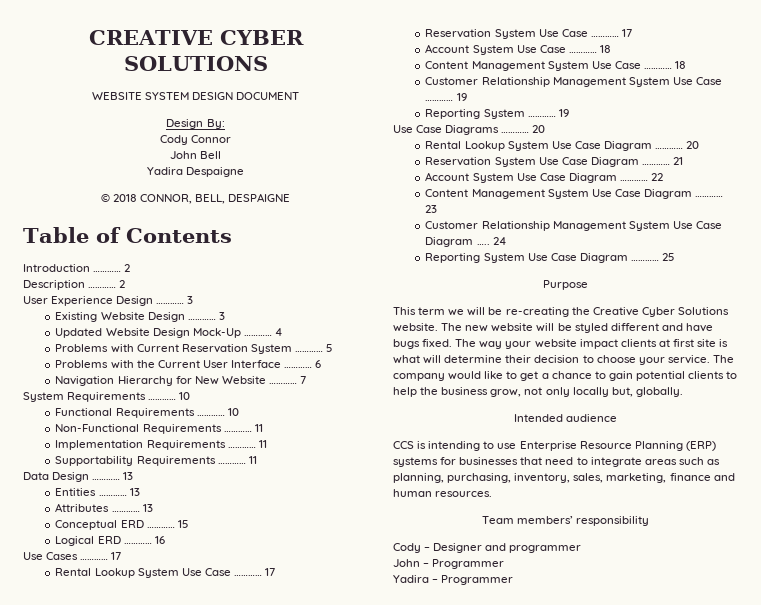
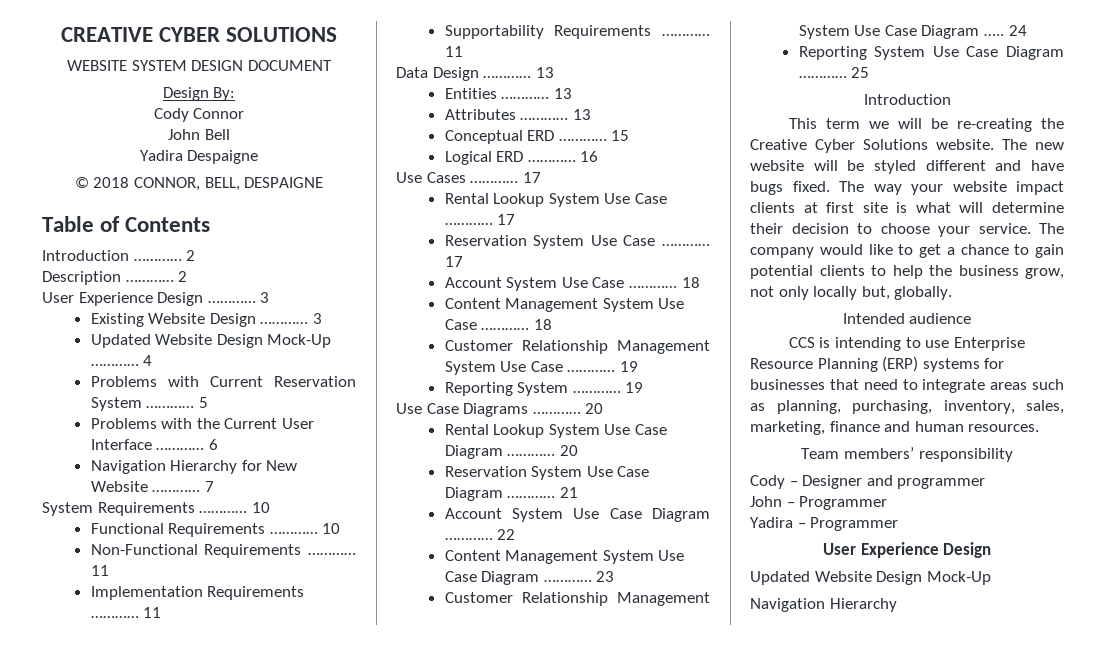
[543,280,588,290] Purpose -> [863,94,951,105] Introduction
(514, 580) none -> [822,542,992,558] [750,571,991,585] [750,598,897,612] // User Experience Design // Updated Website Design Mock-Up // Navigation Hierarchy

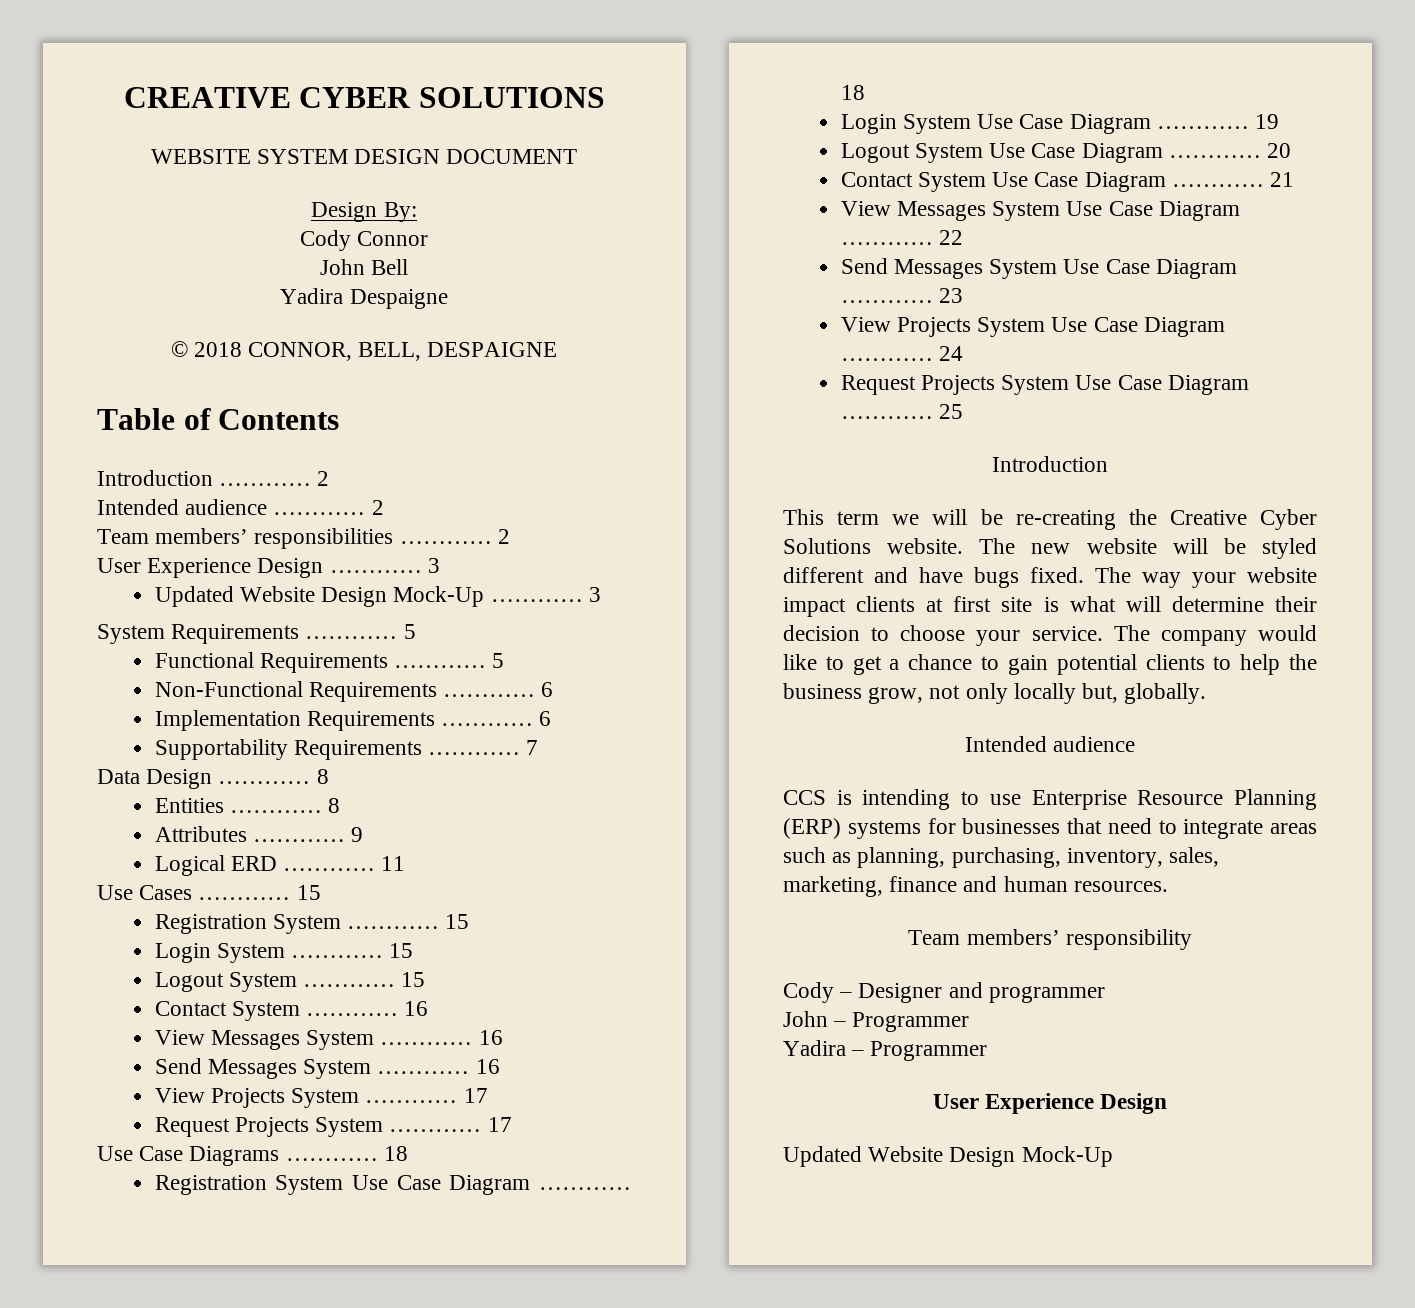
[42,271,121,285] Description -> [97,499,384,515] [97,528,394,549] Intended audience ………… 2 // Team members’ responsibilities
[90,313,323,327] // Existing Website Design ………… 3 -> (440, 565) none
[143,355,153,366] [90,376,356,387] [90,397,208,411] [90,418,315,429] [90,439,218,450] [90,460,298,474] [90,481,214,492] 4 // Problems with Current Reservation System ………… 5 // Problems with the Current User Interface ………… 6 // Navigation Hierarchy for New Website ………… 7 -> [588,587,601,602] 3
[251,502,270,513] 10 -> [403,624,416,639] 5
[322,523,341,534] 10 -> [492,653,505,668] 5
[90,565,109,576] 11 -> [541,682,554,697] 6
[143,607,162,618] 11 -> [539,711,552,726] 6
[444,46,463,57] 11 -> [526,740,539,755] 7
[535,67,554,78] 13 -> [316,769,329,784] 8
[553,88,572,99] 13 -> [328,798,341,813] 8
[572,109,591,120] [444,130,630,144] 13 // Conceptual ERD ………… 15 -> [351,827,364,842] 9
[580,151,599,162] 16 -> [381,856,406,871] 11
[522,172,541,183] [444,193,668,207] [444,214,516,225] [444,235,710,249] [444,256,463,267] [444,277,700,291] [444,298,685,312] [444,319,552,330] [444,340,710,354] [444,361,639,375] [444,382,644,396] [396,403,604,417] [444,424,545,438] 17 // Rental Lookup System Use Case ………… 17 // Reservation System Use Case ………… 17 // Account System Use Case ………… 18 // Content Management System Use Case ………… 18 // Customer Relationship Management System Use Case ………… 19 // Reporting System ………… 19 // Use Case Diagrams ………… 20 // Rental Lookup -> [296,885,321,900] [154,914,470,934] [154,943,414,963] [154,972,426,992] [154,1001,429,1021] [154,1030,503,1050] [154,1058,500,1079] [154,1088,488,1108] [154,1117,512,1137] [97,1146,408,1166] [154,1175,631,1195] [840,85,865,100] [840,114,1279,134] [840,143,910,163] 15 // Registration System ………… 15 // Login System ………… 15 // Logout System ………… 15 // Contact System ………… 16 // View Messages System ………… 16 // Send Messages System ………… 16 // View Projects System ………… 17 // Request Projects System ………… 17 // Use Case Diagrams ………… 18 // Registration System Use Case Diagram ………… 18 // Login System Use Case Diagram ………… 19 // Logout
[444,466,527,477] Reservation -> [840,172,913,187] Contact
[444,508,502,519] Account -> [840,201,986,221] View Messages
[444,550,599,564] Content Management -> [840,258,983,279] Send Messages
[444,592,710,606] [798,25,1005,39] Customer Relationship Management System Use Case Diagram ….. -> [840,317,1225,337] [840,358,933,361] View Projects System Use Case Diagram …………
[798,46,867,60] Reporting -> [840,375,995,395] Request Projects
[750,598,897,612] // Navigation Hierarchy -> (1113, 1156) none

